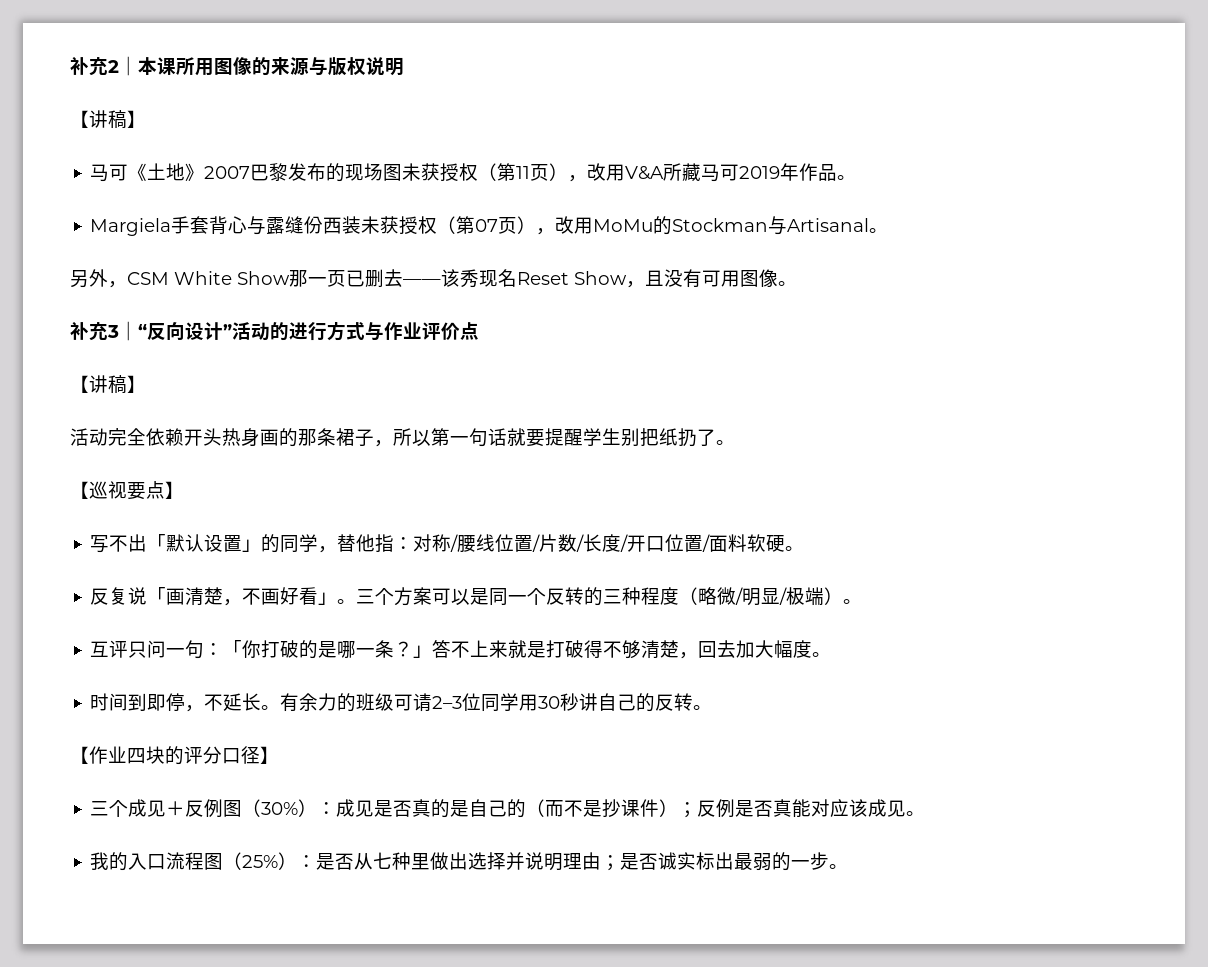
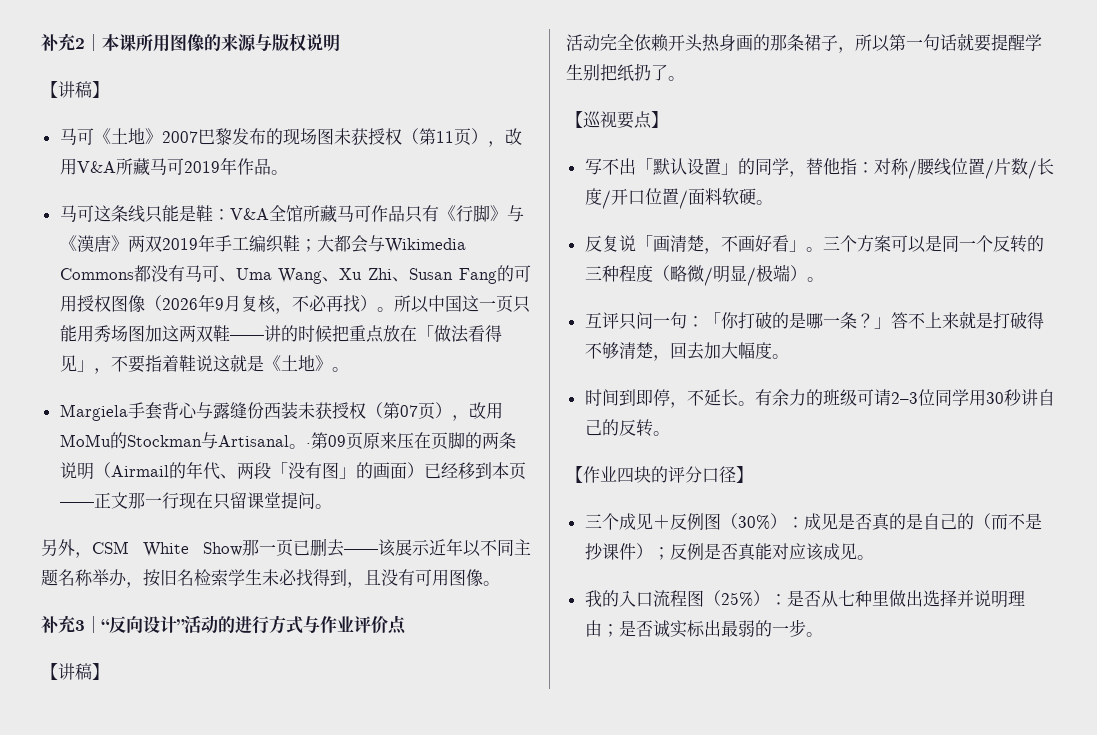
(857, 177) none -> [59,205,524,223] [59,234,466,253] [59,265,531,284] [59,294,530,314] [59,325,502,343] [59,354,349,374] // 马可这条线只能是鞋：V&A全馆所藏马可作品只有《行脚》与《漢唐》两双2019年手工编织鞋；大都会与Wikimedia Commons都没有马可、Uma Wang、Xu Zhi、Susan Fang的可用授权图像（2026年9月复核，不必再找）。所以中国这一页只能用秀场图加这两双鞋——讲的时候把重点放在「做法看得见」，不要指着鞋说这就是《土地》。
(889, 230) none -> [305,432,516,450] [59,461,526,480] [59,492,332,510] ·第09页原来压在页脚的两条说明（Airmail的年代、两段「没有图」的画面）已经移到本页——正文那一行现在只留课堂提问。
[460,269,627,288] 秀现名Reset Show -> [395,538,531,557] [41,569,347,588] 展示近年以不同主题名称举办，按旧名检索学生未必找得到

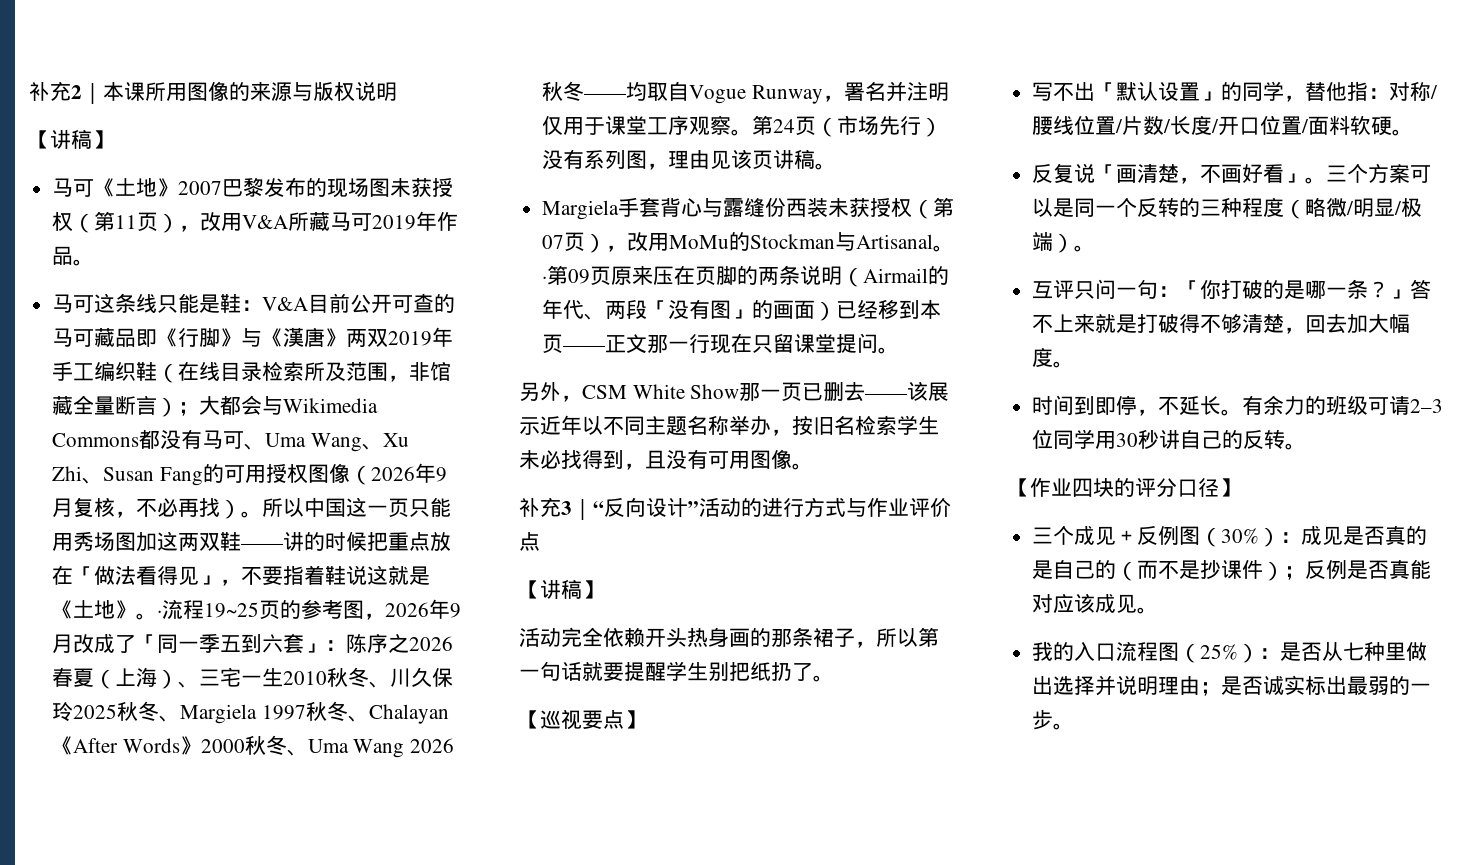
[268,205,439,223] 全馆所藏马可作品只有 -> [308,293,456,314] [52,328,158,348] 目前公开可查的马可藏品即
(300, 243) none -> [157,361,452,383] [52,395,179,417] （在线目录检索所及范围，非馆藏全量断言）
(349, 369) none -> [157,599,462,620] [52,633,454,654] [52,667,454,689] [52,701,449,724] [52,735,455,758] [542,81,949,104] [542,115,943,137] [542,149,837,170] ·流程19~25页的参考图，2026年9月改成了「同一季五到六套」：陈序之2026春夏（上海）、三宅一生2010秋冬、川久保玲2025秋冬、Margiela 1997秋冬、Chalayan《After Words》2000秋冬、Uma Wang 2026秋冬——均取自Vogue Runway，署名并注明仅用于课堂工序观察。第24页（市场先行）没有系列图，理由见该页讲稿。

